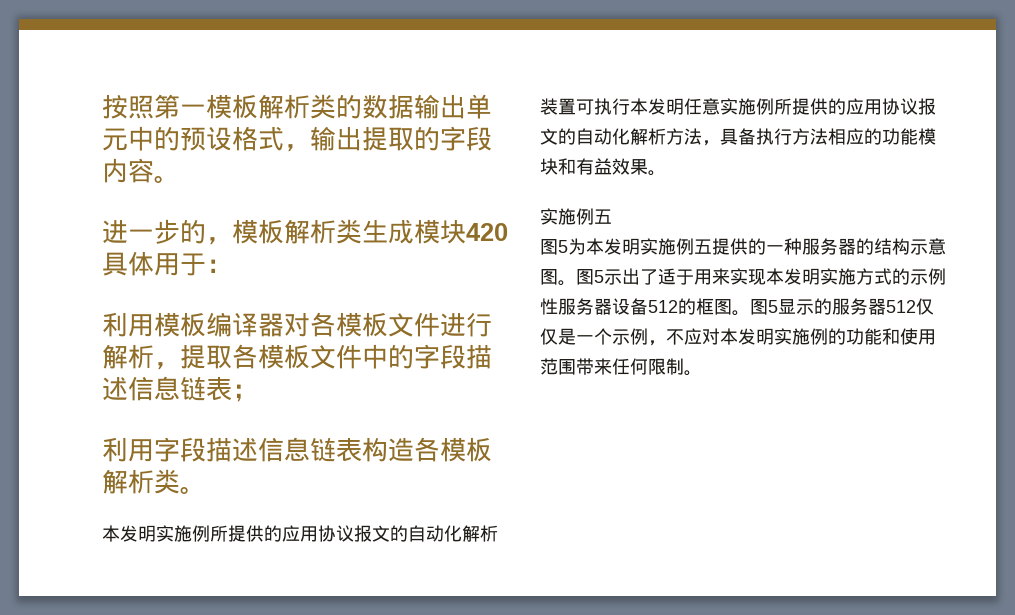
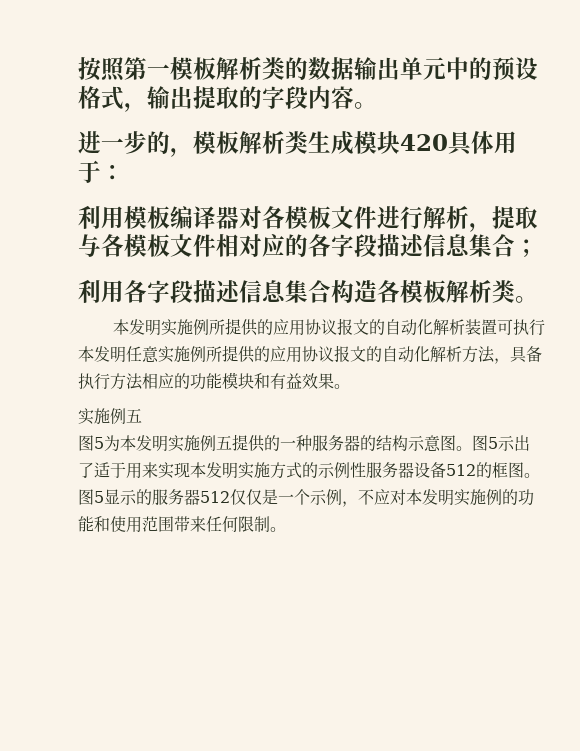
[232,344,492,369] [102,376,232,401] 各模板文件中的字段描述信息链表 -> [78,234,515,257] 与各模板文件相对应的各字段描述信息集合
[154,437,362,462] 字段描述信息链表 -> [124,280,331,303] 各字段描述信息集合

